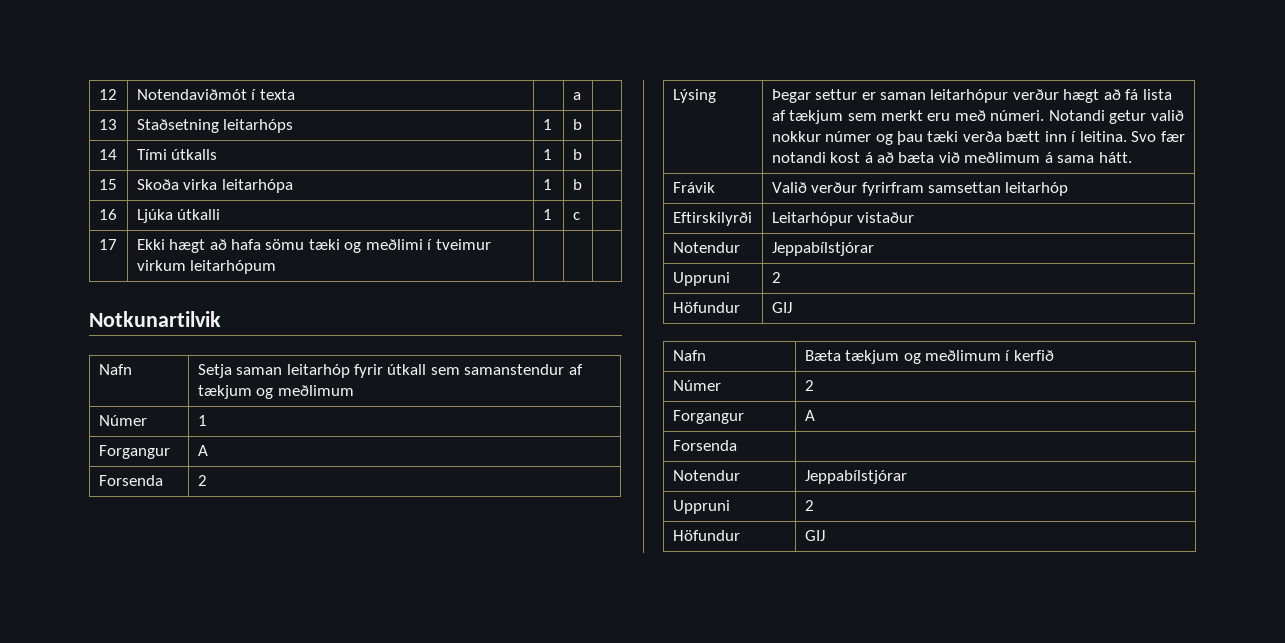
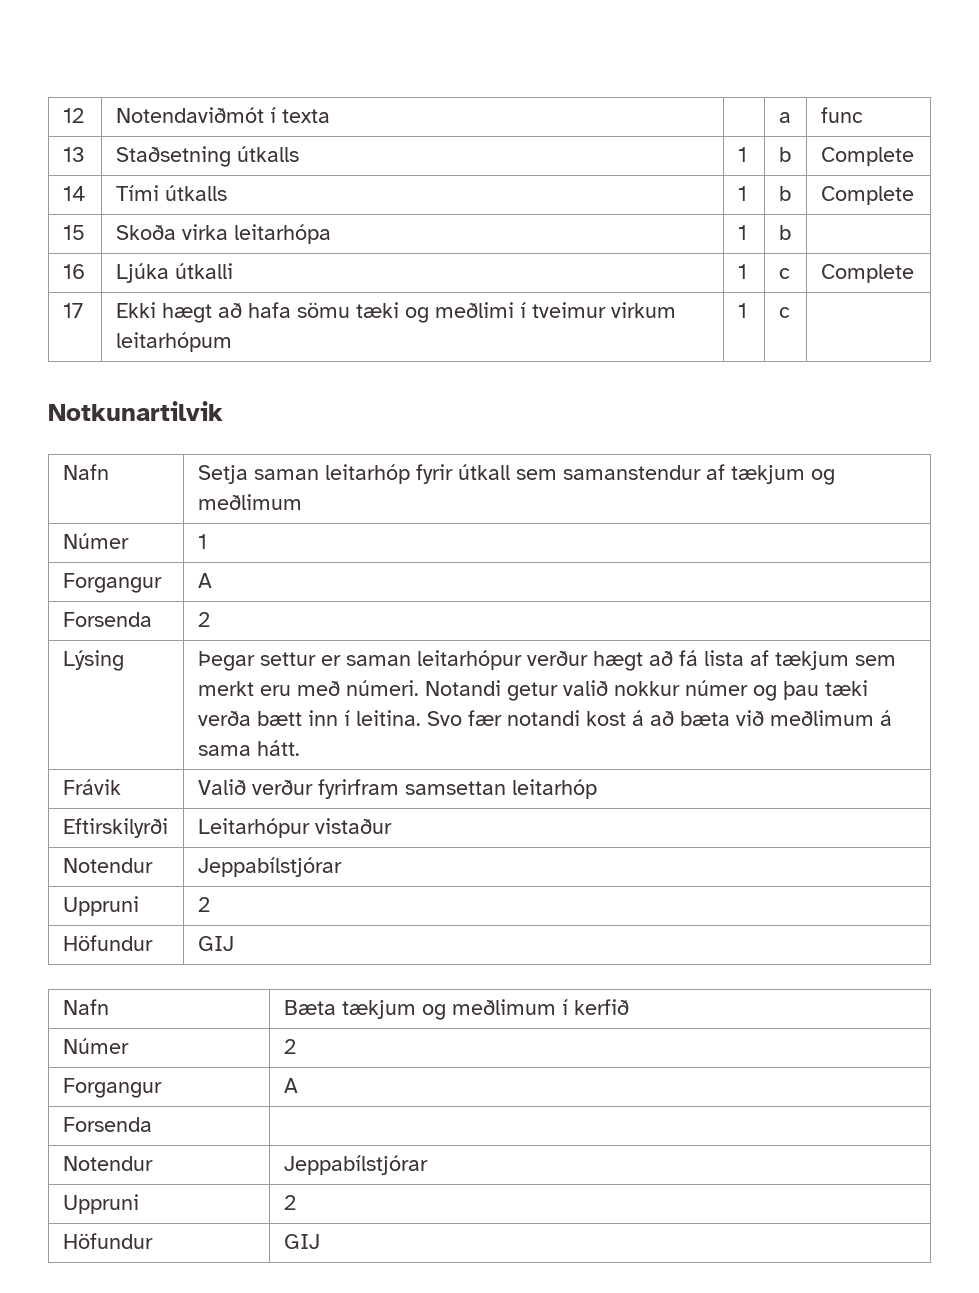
(581, 96) none -> [820,107,863,123] func
[223,119,294,133] [542,119,552,130] [572,119,582,130] leitarhóps | 1 | b | -> [236,146,299,162] [737,147,747,162] [778,147,791,162] [820,147,914,166] útkalls | 1 | b | Complete
(582, 154) none -> [820,186,914,205] Complete
(580, 216) none -> [820,264,914,283] Complete
(277, 267) | -> [737,303,747,318] [778,307,790,318] 1 | c

